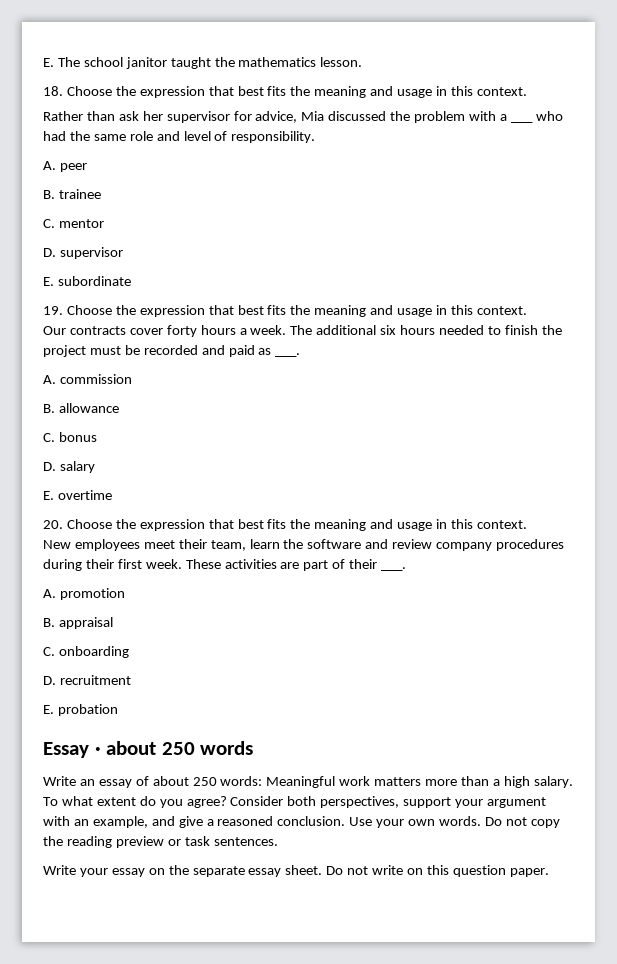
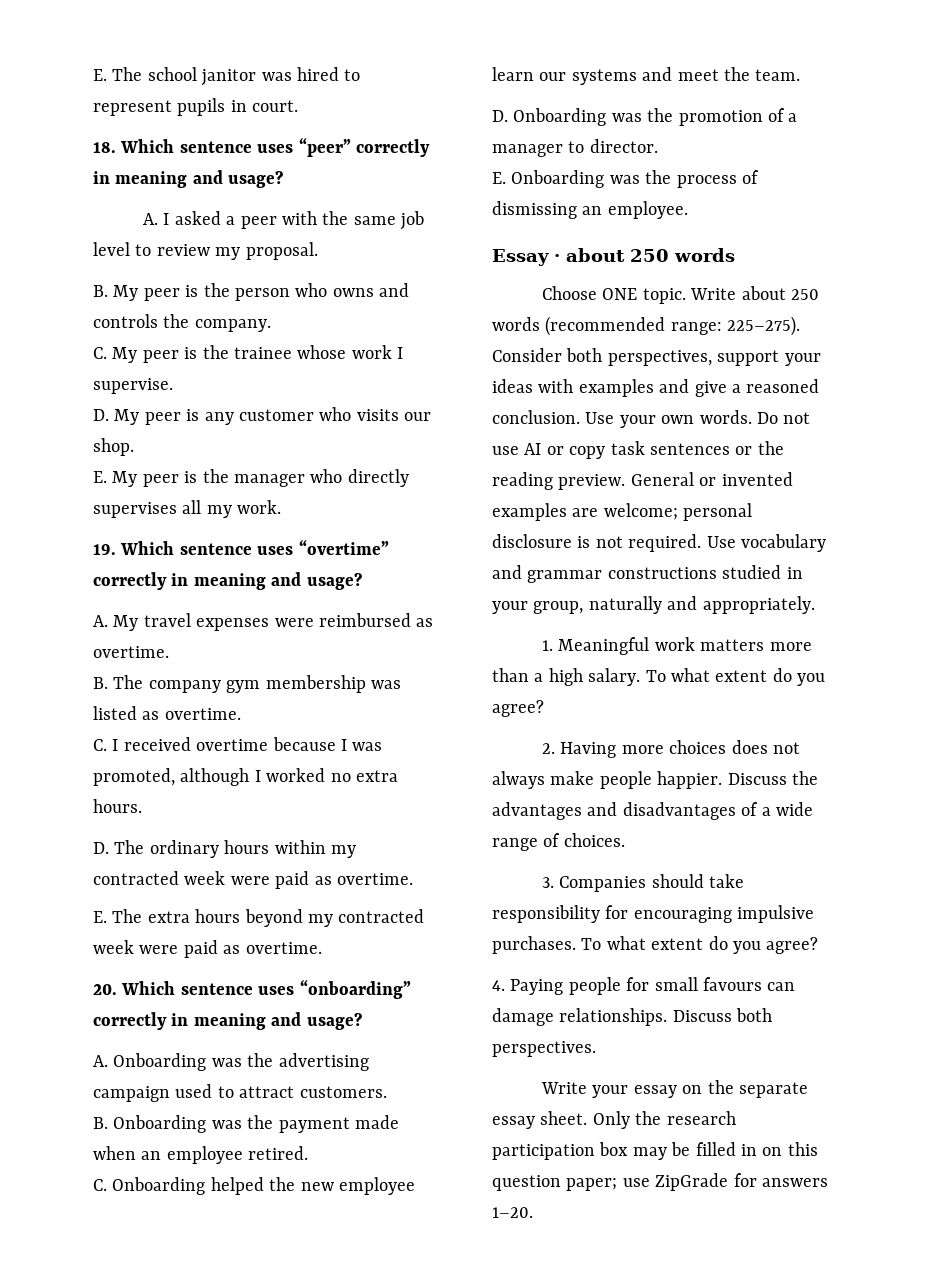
[170,57,363,69] [43,86,527,98] [43,111,507,123] [510,121,533,123] [535,111,563,121] [43,131,316,143] [43,161,87,172] [43,189,101,199] [43,219,104,228] [43,247,123,259] [43,276,131,286] [43,305,527,317] [43,325,562,337] [43,345,301,357] [43,374,132,384] [43,403,119,413] [43,432,97,442] [43,461,95,473] [43,490,112,500] [43,519,527,531] [43,539,565,551] [43,559,407,571] [43,588,125,600] [43,617,113,629] [43,646,129,658] [43,675,131,685] [43,704,118,716] taught the mathematics lesson. // 18. Choose the expression that best fits the meaning and usage in this context. // Rather than ask her supervisor for advice, Mia discussed the problem with a ___ who had the same role and level of responsibility. // A. peer // B. trainee // C. mentor // D. supervisor // E. subordinate // 19. Choose the expression that best fits the meaning and usage in this context. // Our contracts cover forty hours a week. The additional six hours needed to finish the project must be recorded and paid as ___. // A. commission // B. allowance // C. bonus // D. salary // E. overtime // 20. Choose the expression that best fits the meaning and usage in this context. // New employees meet their team, learn the software and review company procedures during their first week. These activities are part of their ___. // A. promotion // B. appraisal // C. onboarding // D. recruitment // E. probation -> [261,67,361,81] [93,98,299,116] [93,138,430,157] [93,170,284,188] [142,211,425,230] [93,242,318,260] [93,283,410,301] [93,314,271,332] [93,345,404,363] [93,378,173,394] [93,407,432,425] [93,438,134,456] [93,469,409,487] [93,500,282,518] [93,540,389,555] [93,572,362,590] [93,613,434,631] [93,646,169,658] [93,675,401,693] [93,706,241,720] [93,737,383,751] [93,768,398,786] [93,799,142,813] [93,840,356,858] [93,871,413,889] [93,909,425,927] [93,940,322,958] [93,980,411,999] [93,1012,362,1030] [93,1053,369,1071] [93,1084,387,1102] [93,1115,399,1133] [93,1146,309,1164] [93,1177,415,1195] [492,67,801,85] [492,108,798,126] [492,139,658,157] [492,170,759,188] [492,201,688,219] was hired to represent pupils in court. // 18. Which sentence uses “peer” correctly in meaning and usage? // A. I asked a peer with the same job level to review my proposal. // B. My peer is the person who owns and controls the company. // C. My peer is the trainee whose work I supervise. // D. My peer is any customer who visits our shop. // E. My peer is the manager who directly supervises all my work. // 19. Which sentence uses “overtime” correctly in meaning and usage? // A. My travel expenses were reimbursed as overtime. // B. The company gym membership was listed as overtime. // C. I received overtime because I was promoted, although I worked no extra hours. // D. The ordinary hours within my contracted week were paid as overtime. // E. The extra hours beyond my contracted week were paid as overtime. // 20. Which sentence uses “onboarding” correctly in meaning and usage? // A. Onboarding was the advertising campaign used to attract customers. // B. Onboarding was the payment made when an employee retired. // C. Onboarding helped the new employee learn our systems and meet the team. // D. Onboarding was the promotion of a manager to director. // E. Onboarding was the process of dismissing an employee.
[43,776,263,788] Write an essay of about 250 words: -> [541,286,819,304] [492,316,801,336] [492,348,821,366] [492,379,820,397] [492,410,811,428] [492,441,784,459] [492,472,793,490] [492,503,753,521] [492,534,826,552] [492,565,803,583] [492,596,815,614] [541,640,553,651] Choose ONE topic. Write about 250 words (recommended range: 225–275). Consider both perspectives, support your ideas with examples and give a reasoned conclusion. Use your own words. Do not use AI or copy task sentences or the reading preview. General or invented examples are welcome; personal disclosure is not required. Use vocabulary and grammar constructions studied in your group, naturally and appropriately. // 1.
[230,796,547,808] [43,816,560,828] [43,836,278,848] Consider both perspectives, support your argument with an example, and give a reasoned conclusion. Use your own words. Do not copy the reading preview or task sentences. -> [541,740,800,758] [492,771,818,789] [492,802,813,820] [492,833,625,851] [541,874,745,892] [492,905,815,923] [492,936,819,954] [492,977,796,995] [492,1008,773,1026] [492,1041,596,1057] // 2. Having more choices does not always make people happier. Discuss the advantages and disadvantages of a wide range of choices. // 3. Companies should take responsibility for encouraging impulsive purchases. To what extent do you agree? // 4. Paying people for small favours can damage relationships. Discuss both perspectives.
[326,865,549,877] Do not write on this question paper. -> [592,1111,736,1129] [492,1142,818,1160] [492,1173,828,1191] [492,1207,533,1218] Only the research participation box may be filled in on this question paper; use ZipGrade for answers 1–20.

